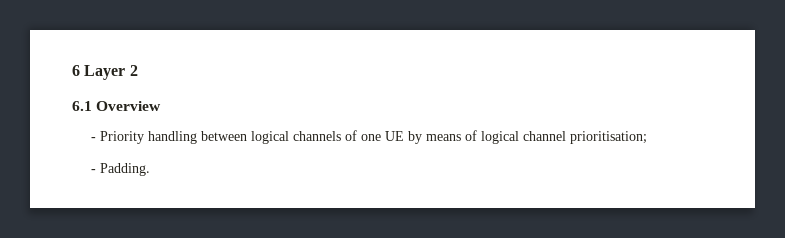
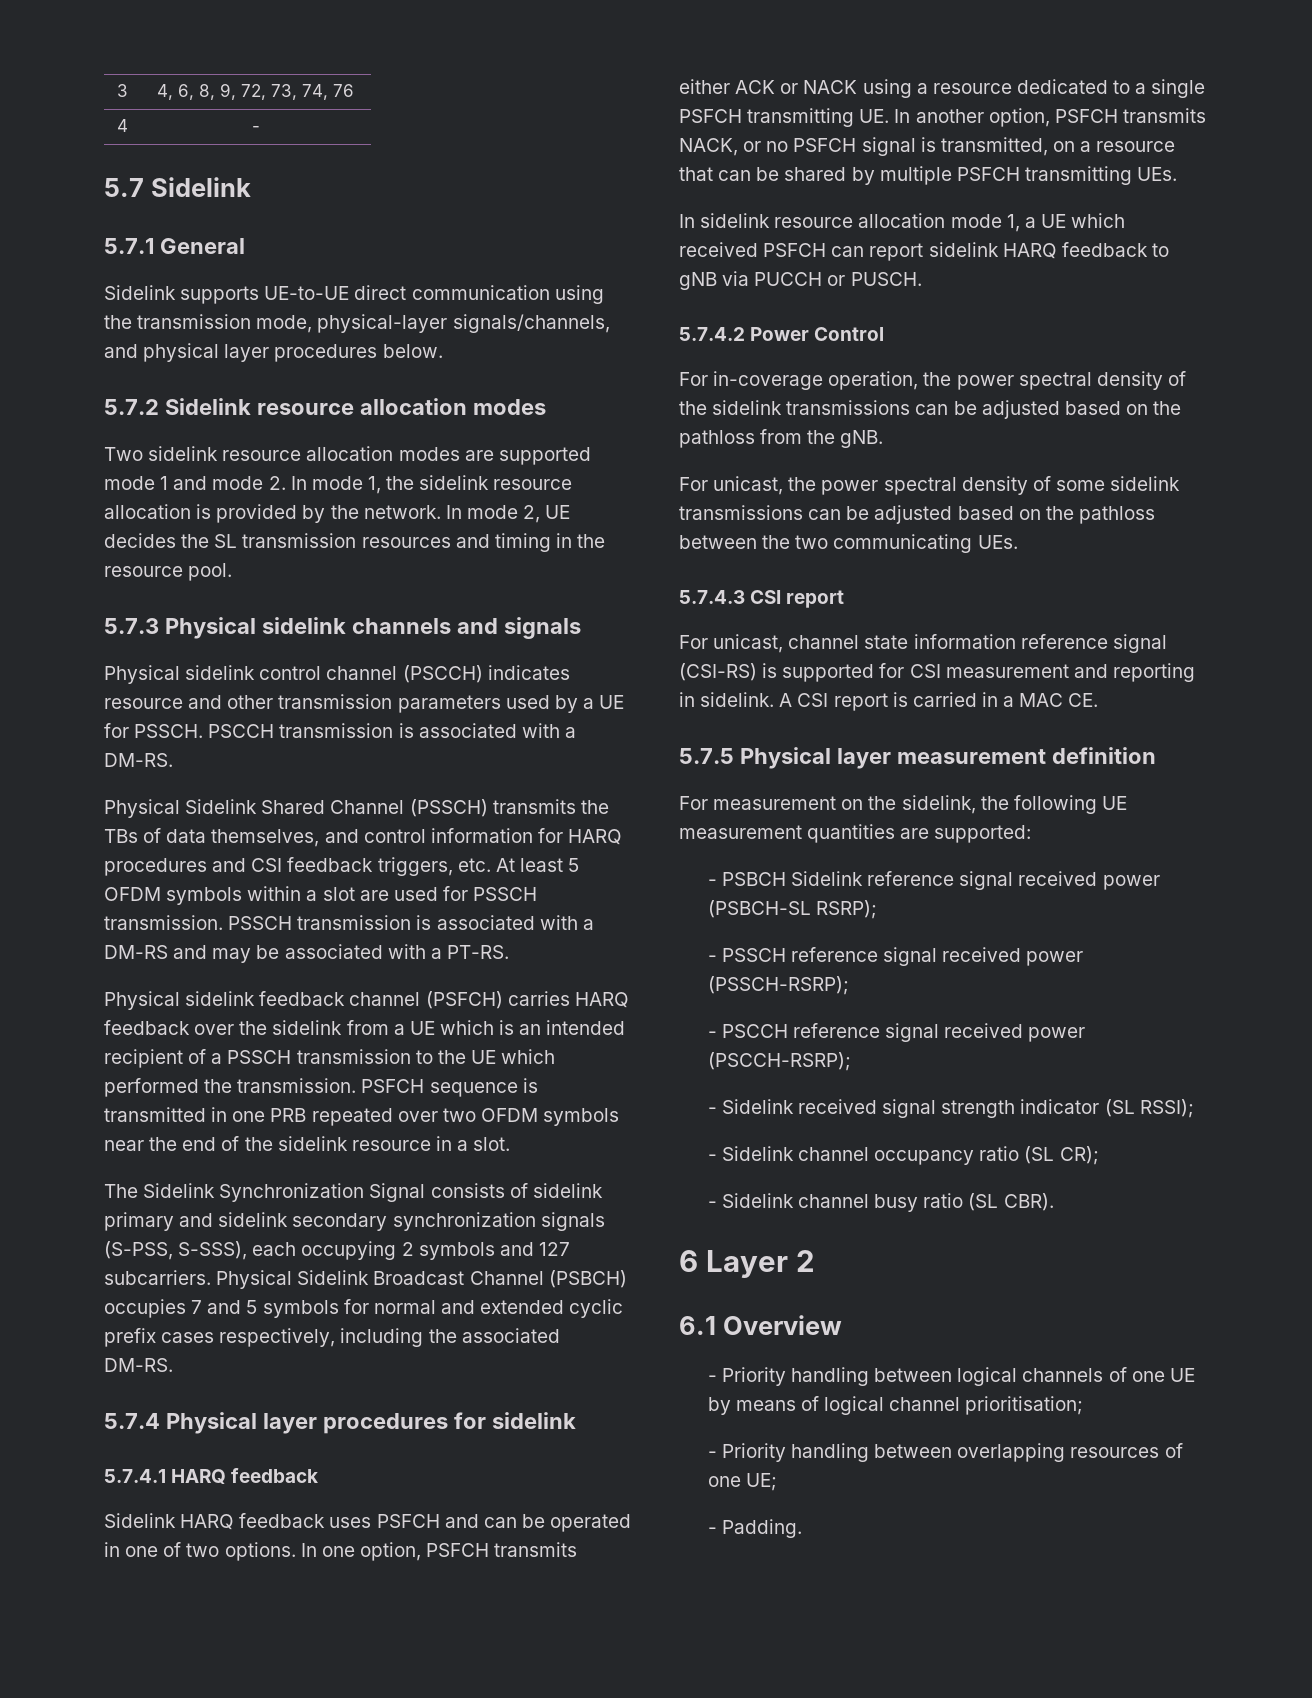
(72, 70) none -> [117,84,128,97] [157,83,354,100] [117,119,128,132] [251,126,260,132] [104,177,251,197] [104,238,245,254] [104,285,604,304] [104,314,610,333] [104,343,443,362] [104,398,546,415] [104,446,591,465] [104,475,573,494] [104,504,571,523] [104,533,606,552] [104,563,233,581] [104,617,581,639] [104,665,570,684] [104,694,625,713] [104,723,576,738] [104,753,173,767] [104,799,609,818] [104,828,623,847] [104,857,580,876] [104,886,538,905] [104,915,594,930] [104,944,509,963] [104,991,629,1010] [104,1020,626,1035] [104,1049,556,1068] [104,1078,538,1097] [104,1107,620,1126] [104,1136,511,1151] [104,1183,603,1202] [104,1212,605,1231] [104,1241,570,1260] [104,1270,627,1289] [104,1299,624,1318] [104,1328,560,1347] [104,1358,173,1372] [104,1412,576,1434] [104,1468,319,1484] [104,1513,632,1532] [104,1542,578,1561] [679,79,1206,98] [679,108,1206,127] [679,137,1176,156] [679,166,1178,185] [679,213,1126,232] [679,242,1169,261] [679,271,922,290] [679,327,885,341] [679,371,1186,390] [679,400,1182,419] [679,429,884,448] [679,476,1181,495] [679,505,1155,524] [679,534,1018,553] [679,590,845,608] [679,634,1167,653] [679,663,1195,682] [679,692,1099,711] [679,747,1156,769] [679,795,1127,814] [679,824,1032,843] [707,871,1160,890] [707,900,877,919] [707,947,1084,966] [707,976,849,995] [707,1023,1086,1042] [707,1052,851,1071] [707,1099,1194,1118] [707,1146,1099,1165] [707,1193,1054,1212] 3 | 4, 6, 8, 9, 72, 73, 74, 76 // 4 | - // 5.7 Sidelink // 5.7.1 General // Sidelink supports UE-to-UE direct communication using the transmission mode, physical-layer signals/channels, and physical layer procedures below. // 5.7.2 Sidelink resource allocation modes // Two sidelink resource allocation modes are supported mode 1 and mode 2. In mode 1, the sidelink resource allocation is provided by the network. In mode 2, UE decides the SL transmission resources and timing in the resource pool. // 5.7.3 Physical sidelink channels and signals // Physical sidelink control channel (PSCCH) indicates resource and other transmission parameters used by a UE for PSSCH. PSCCH transmission is associated with a DM-RS. // Physical Sidelink Shared Channel (PSSCH) transmits the TBs of data themselves, and control information for HARQ procedures and CSI feedback triggers, etc. At least 5 OFDM symbols within a slot are used for PSSCH transmission. PSSCH transmission is associated with a DM-RS and may be associated with a PT-RS. // Physical sidelink feedback channel (PSFCH) carries HARQ feedback over the sidelink from a UE which is an intended recipient of a PSSCH transmission to the UE which performed the transmission. PSFCH sequence is transmitted in one PRB repeated over two OFDM symbols near the end of the sidelink resource in a slot. // The Sidelink Synchronization Signal consists of sidelink primary and sidelink secondary synchronization signals (S-PSS, S-SSS), each occupying 2 symbols and 127 subcarriers. Physical Sidelink Broadcast Channel (PSBCH) occupies 7 and 5 symbols for normal and extended cyclic prefix cases respectively, including the associated DM-RS. // 5.7.4 Physical layer procedures for sidelink // 5.7.4.1 HARQ feedback // Sidelink HARQ feedback uses PSFCH and can be operated in one of two options. In one option, PSFCH transmits either ACK or NACK using a resource dedicated to a single PSFCH transmitting UE. In another option, PSFCH transmits NACK, or no PSFCH signal is transmitted, on a resource that can be shared by multiple PSFCH transmitting UEs. // In sidelink resource allocation mode 1, a UE which received PSFCH can report sidelink HARQ feedback to gNB via PUCCH or PUSCH. // 5.7.4.2 Power Control // For in-coverage operation, the power spectral density of the sidelink transmissions can be adjusted based on the pathloss from the gNB. // For unicast, the power spectral density of some sidelink transmissions can be adjusted based on the pathloss between the two communicating UEs. // 5.7.4.3 CSI report // For unicast, channel state information reference signal (CSI-RS) is supported for CSI measurement and reporting in sidelink. A CSI report is carried in a MAC CE. // 5.7.5 Physical layer measurement definition // For measurement on the sidelink, the following UE measurement quantities are supported: // - PSBCH Sidelink reference signal received power (PSBCH-SL RSRP); // - PSSCH reference signal received power (PSSCH-RSRP); // - PSСCH reference signal received power (PSCCH-RSRP); // - Sidelink received signal strength indicator (SL RSSI); // - Sidelink channel occupancy ratio (SL CR); // - Sidelink channel busy ratio (SL CBR). //
(647, 137) none -> [707,1443,1183,1462] [707,1473,777,1491] // - Priority handling between overlapping resources of one UE;

